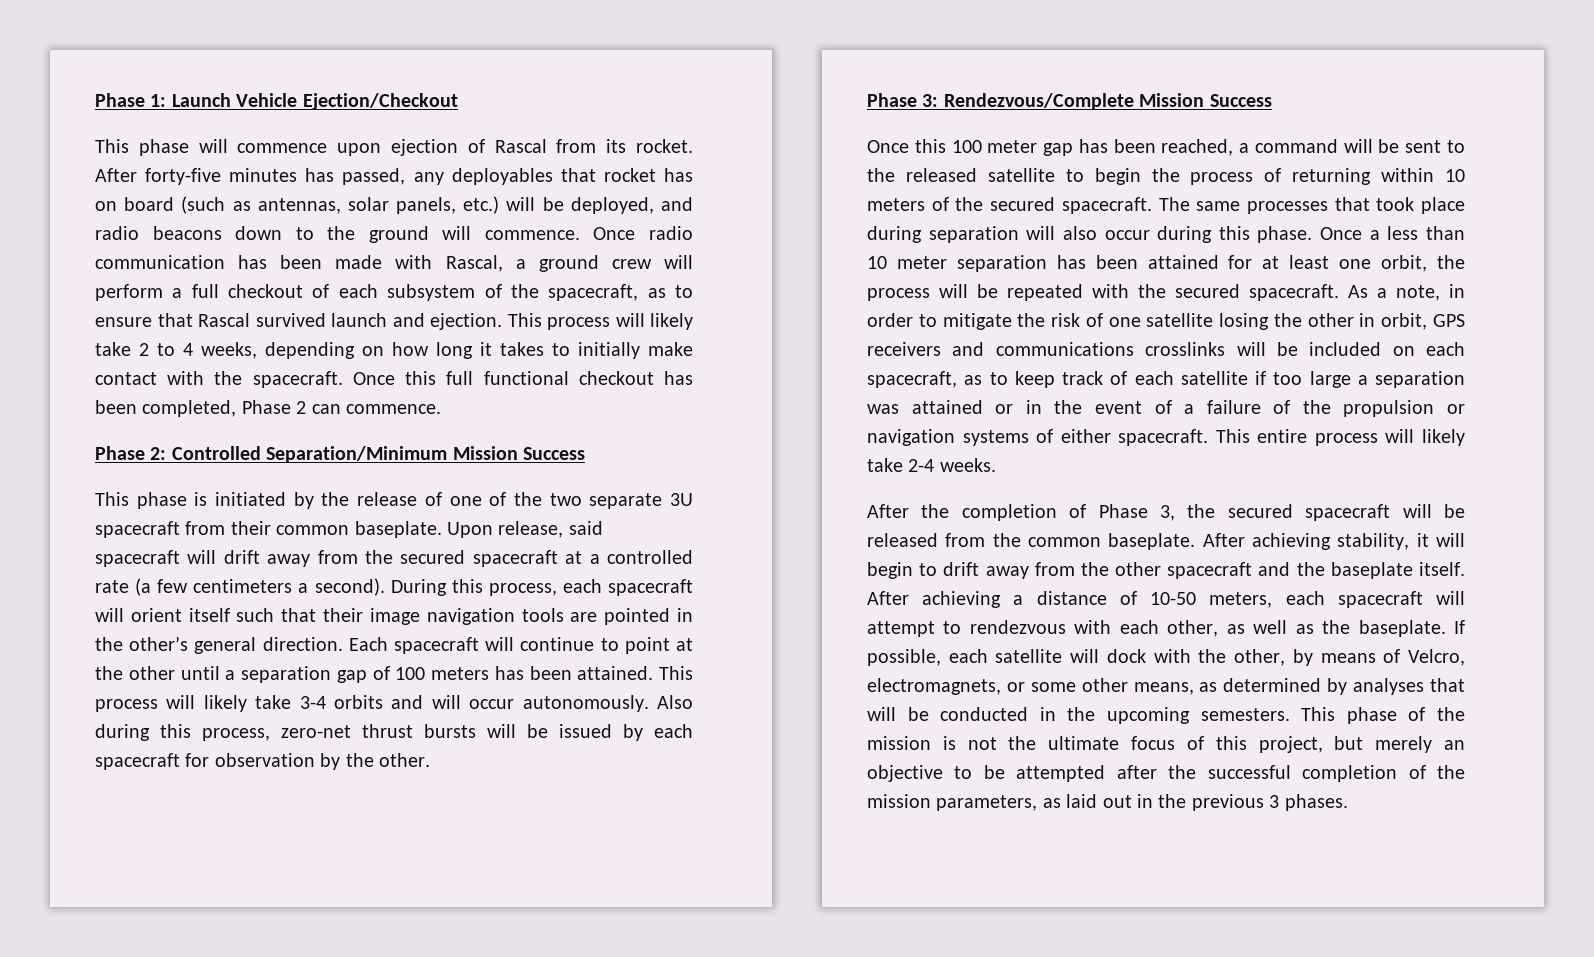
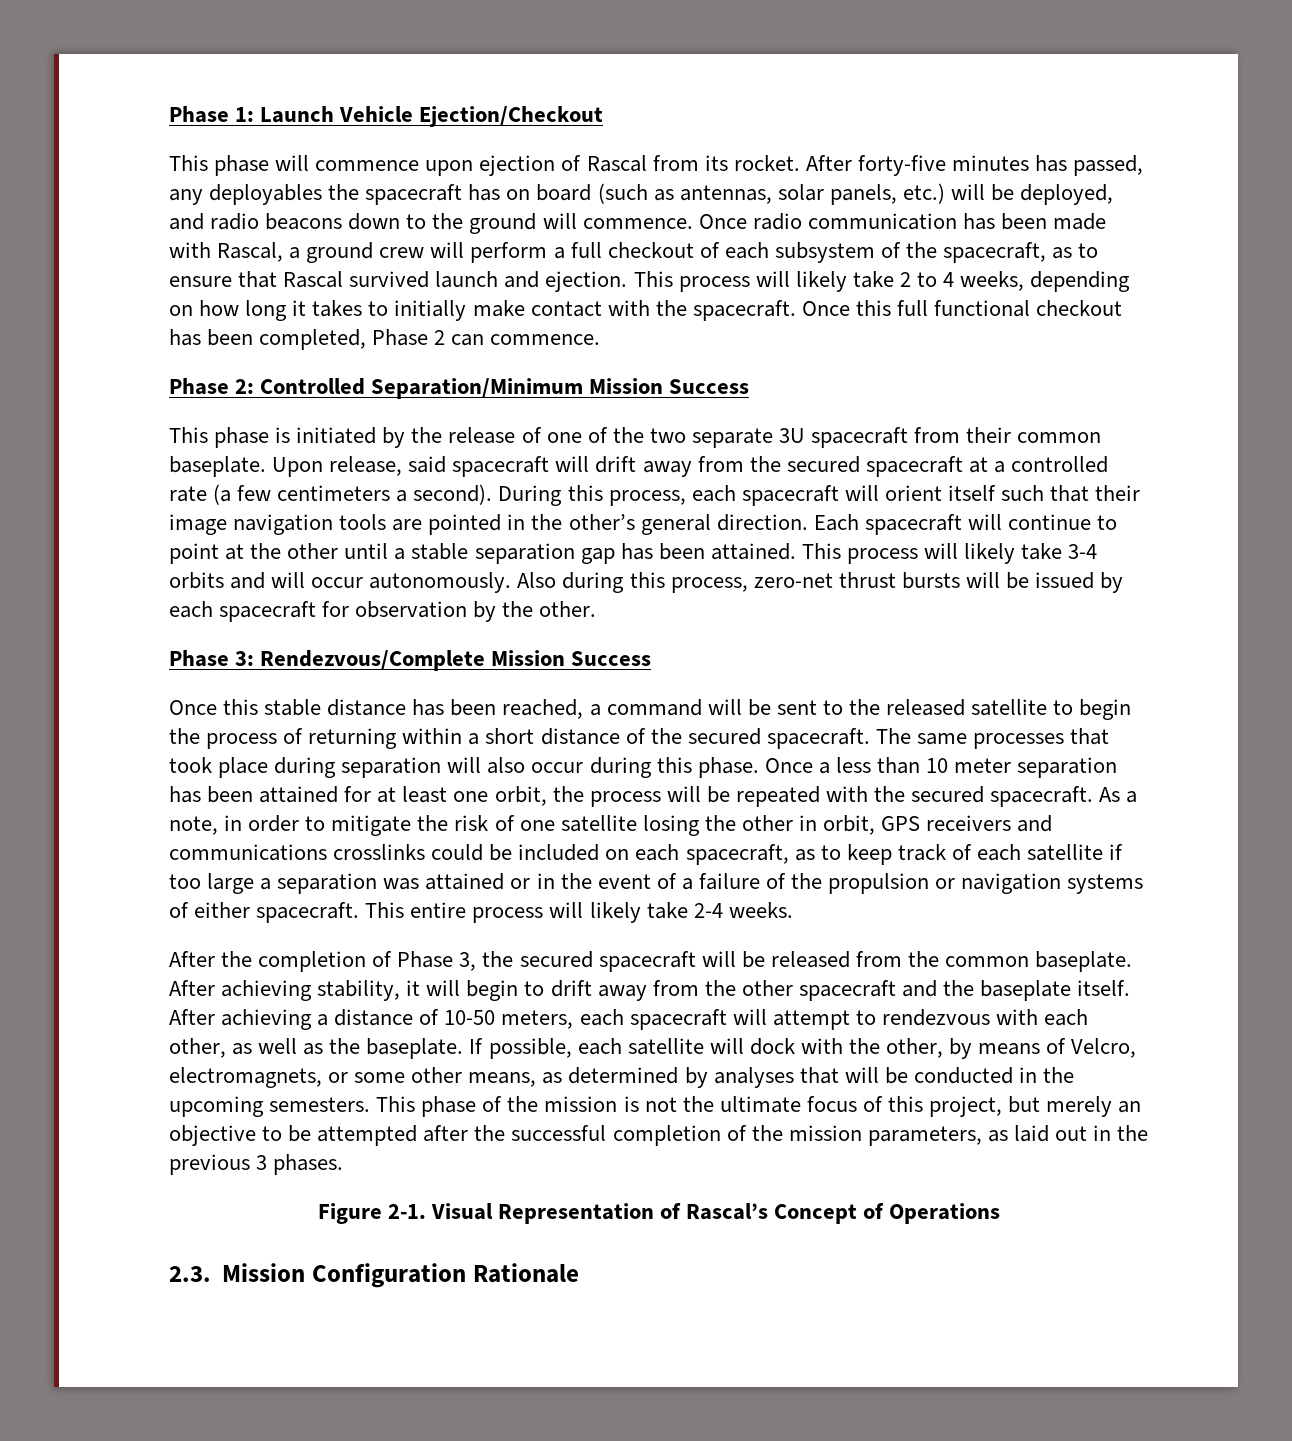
[560,168,656,182] that rocket -> [328,184,463,205] the spacecraft
(236, 675) none -> [411,543,469,560] stable
[372,666,489,680] of 100 meters -> (615, 556) none
[951,140,1074,156] 100 meter gap -> [264,699,407,716] stable distance
[1445,169,1465,182] [867,198,925,211] 10 meters -> [468,728,620,745] a short distance
[1236,342,1266,356] will -> [431,844,484,861] could
(1348, 802) none -> [317,1203,1001,1224] [169,1263,579,1288] // Figure 2-1. Visual Representation of Rascal’s Concept of Operations // 2.3. Mission Configuration Rationale

